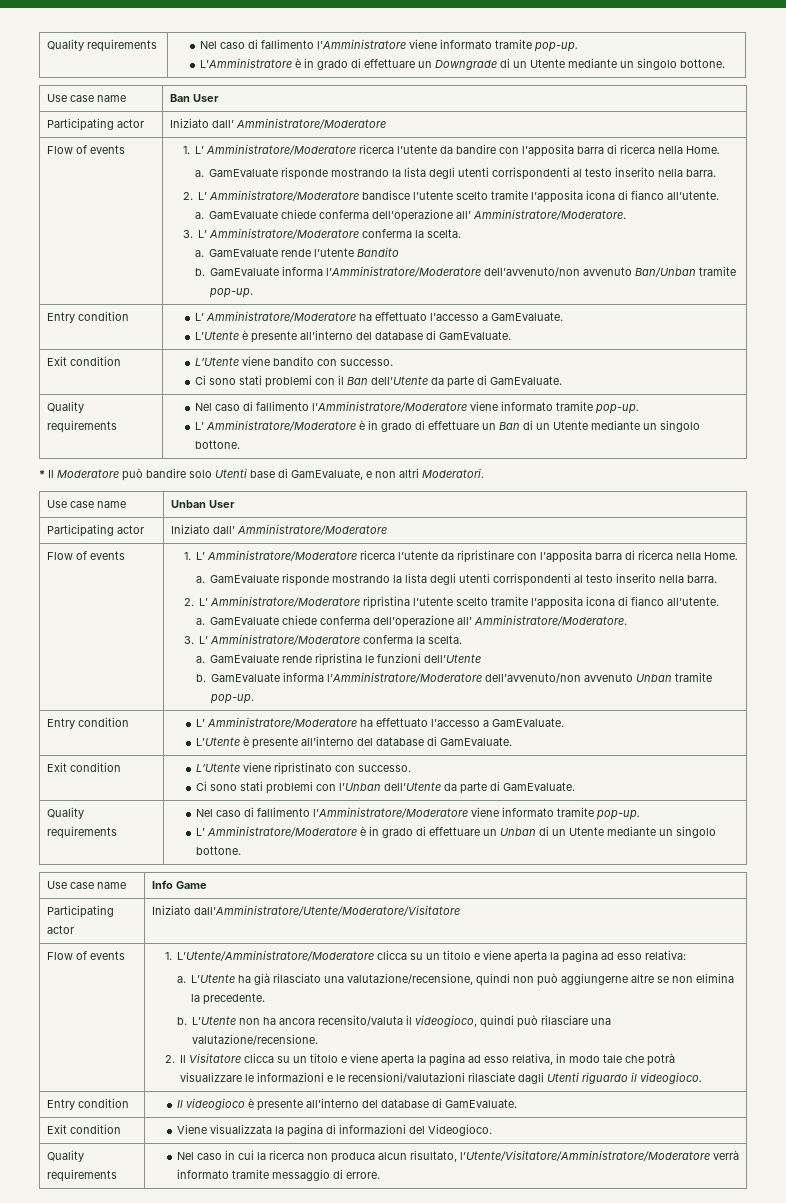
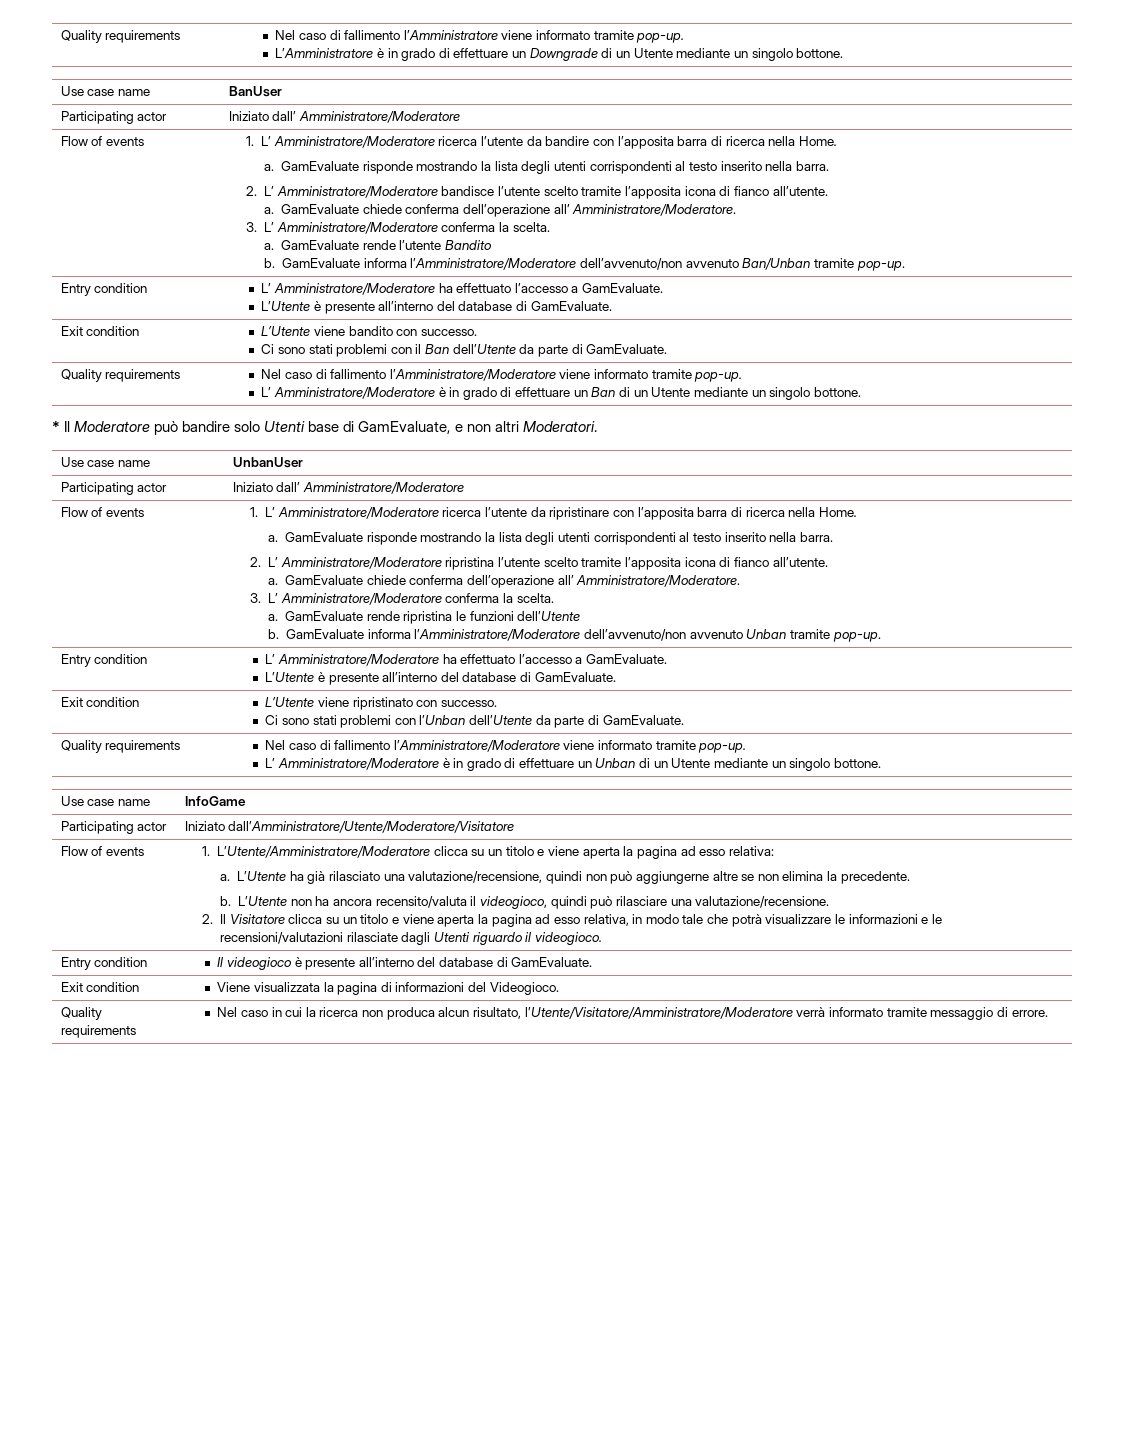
[170,94,220,102] Ban User -> [228,86,282,97] BanUser
[171,500,236,508] Unban User -> [232,457,303,468] UnbanUser
[152,880,208,889] Info Game -> [184,796,246,806] InfoGame

